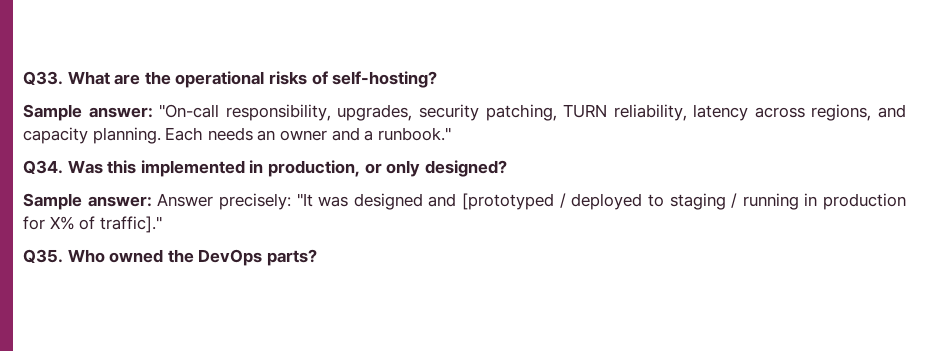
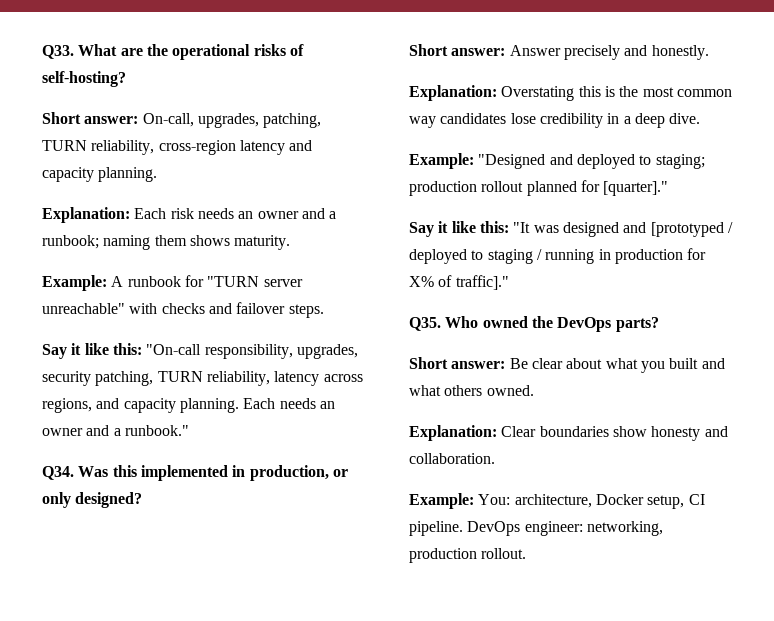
[23,104,153,121] Sample answer: -> [42,112,322,128] [42,140,313,155] [42,167,158,182] [42,207,337,223] [42,235,291,250] [42,275,303,291] [42,302,324,318] [42,343,142,359] Short answer: On-call, upgrades, patching, TURN reliability, cross-region latency and capacity planning. // Explanation: Each risk needs an owner and a runbook; naming them shows maturity. // Example: A runbook for "TURN server unreachable" with checks and failover steps. // Say it like this:
[23,193,82,210] Sample -> [409,44,448,56] Short
[218,193,291,210] precisely: -> [563,45,709,60] [409,85,732,101] [409,113,701,128] [409,153,705,169] [409,180,669,196] [409,221,509,237] precisely and honestly. // Explanation: Overstating this is the most common way candidates lose credibility in a deep dive. // Example: "Designed and deployed to staging; production rollout planned for [quarter]." // Say it like this:
(317, 257) none -> [409,357,725,373] [409,385,534,396] [409,425,728,441] [409,453,495,464] [409,493,705,509] [409,521,663,536] [409,548,527,563] // Short answer: Be clear about what you built and what others owned. // Explanation: Clear boundaries show honesty and collaboration. // Example: You: architecture, Docker setup, CI pipeline. DevOps engineer: networking, production rollout.

